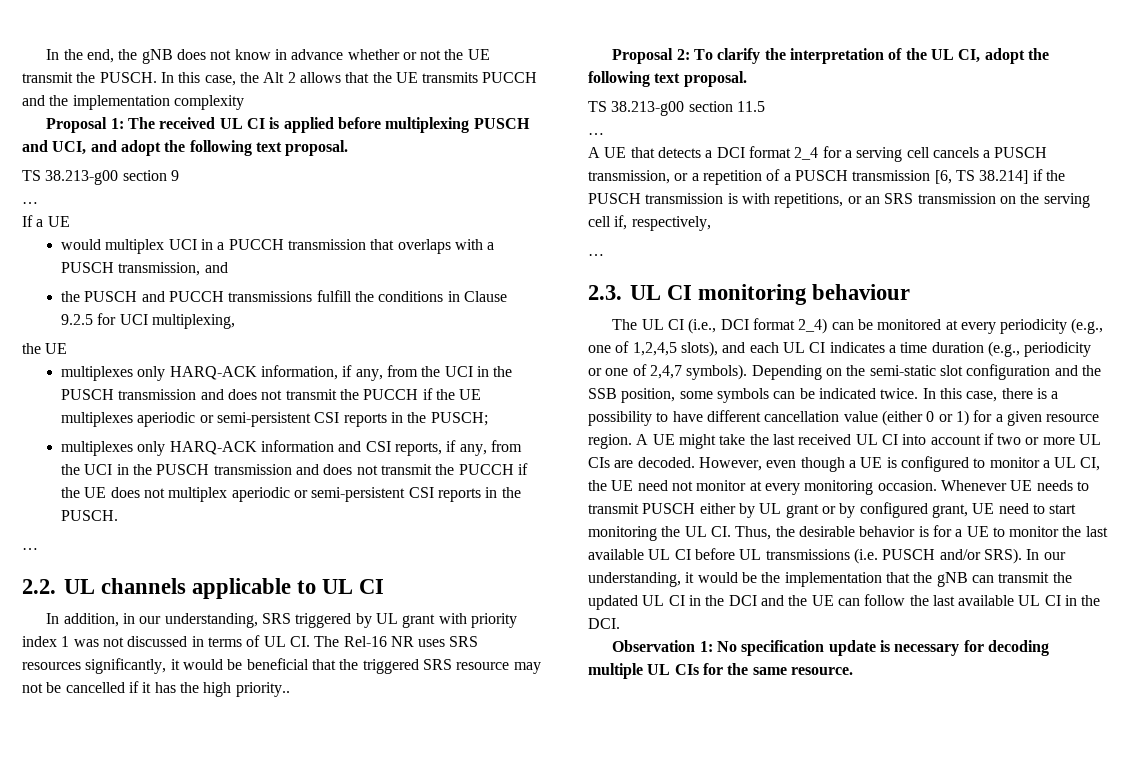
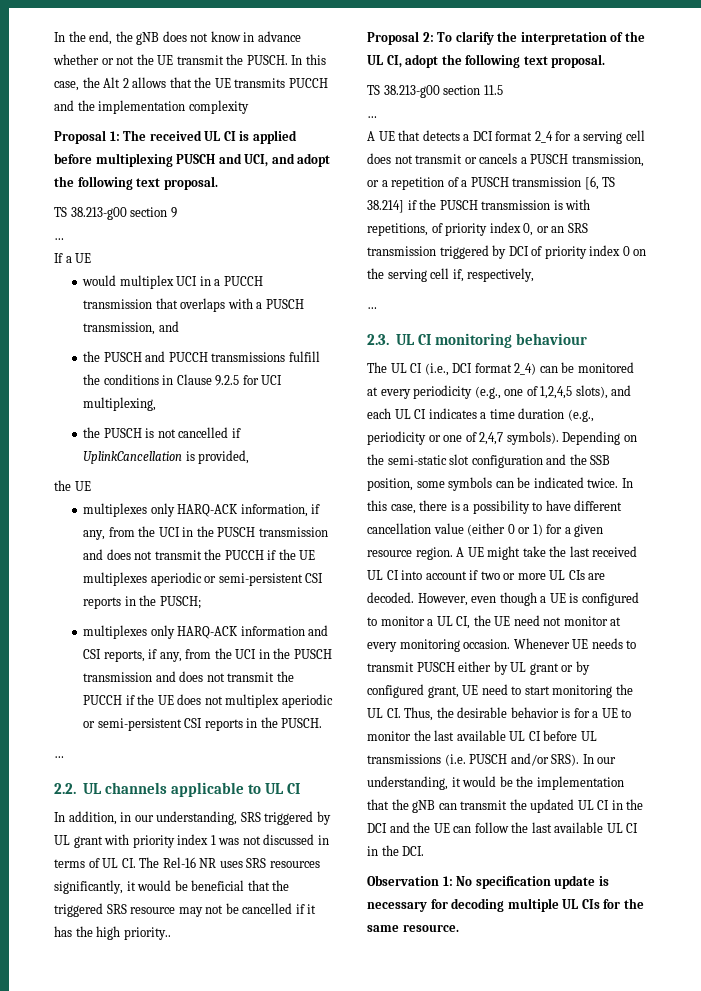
(236, 321) none -> [83,427,241,438] [83,450,250,464] // the PUSCH is not cancelled if UplinkCancellation is provided,
(930, 152) none -> [367,153,477,164] does not transmit or
[847,193,996,204] or an SRS transmission -> [431,222,588,236] [367,245,630,259] of priority index 0, or an SRS transmission triggered by DCI of priority index 0

